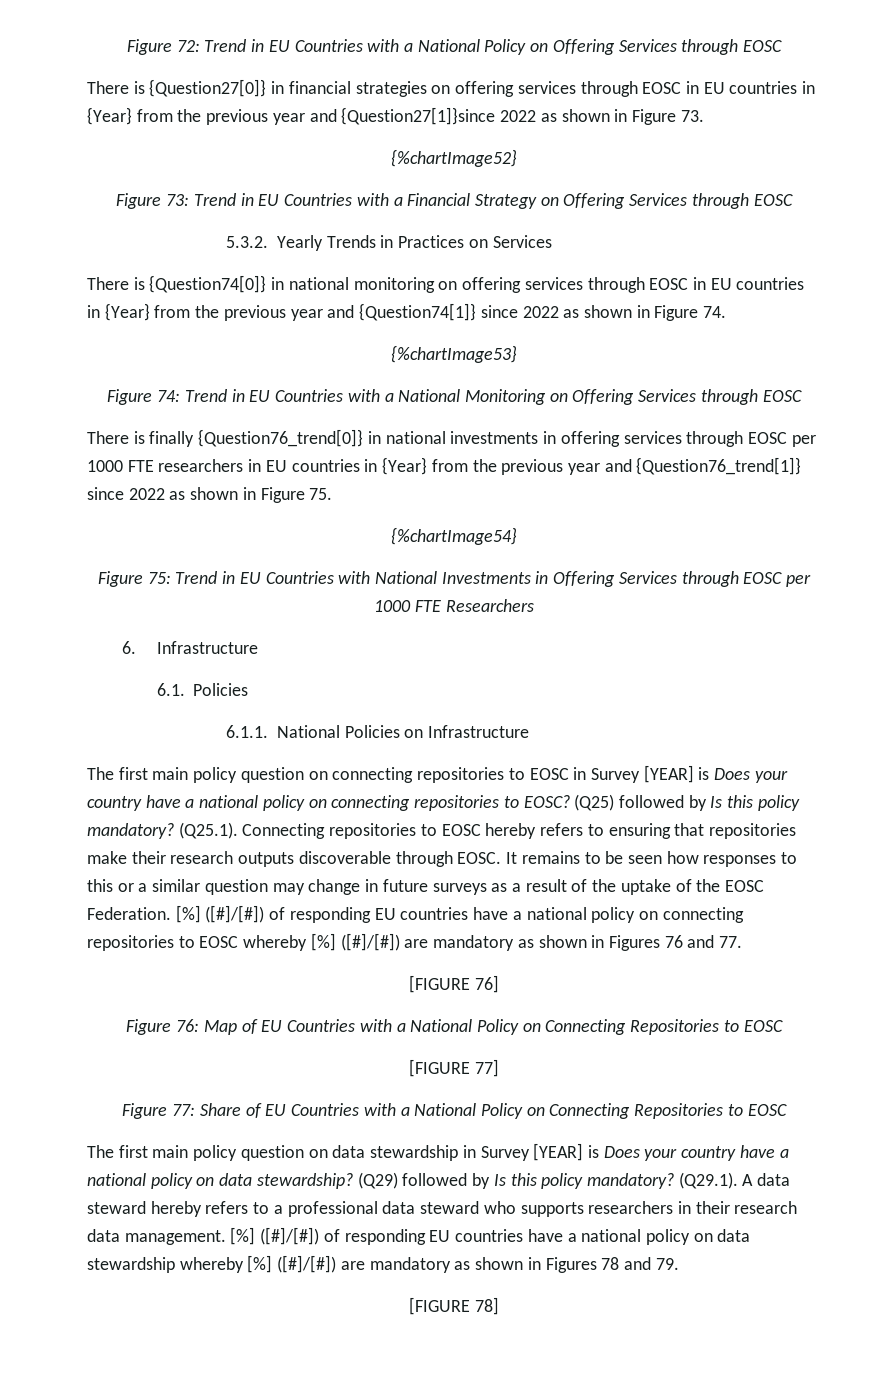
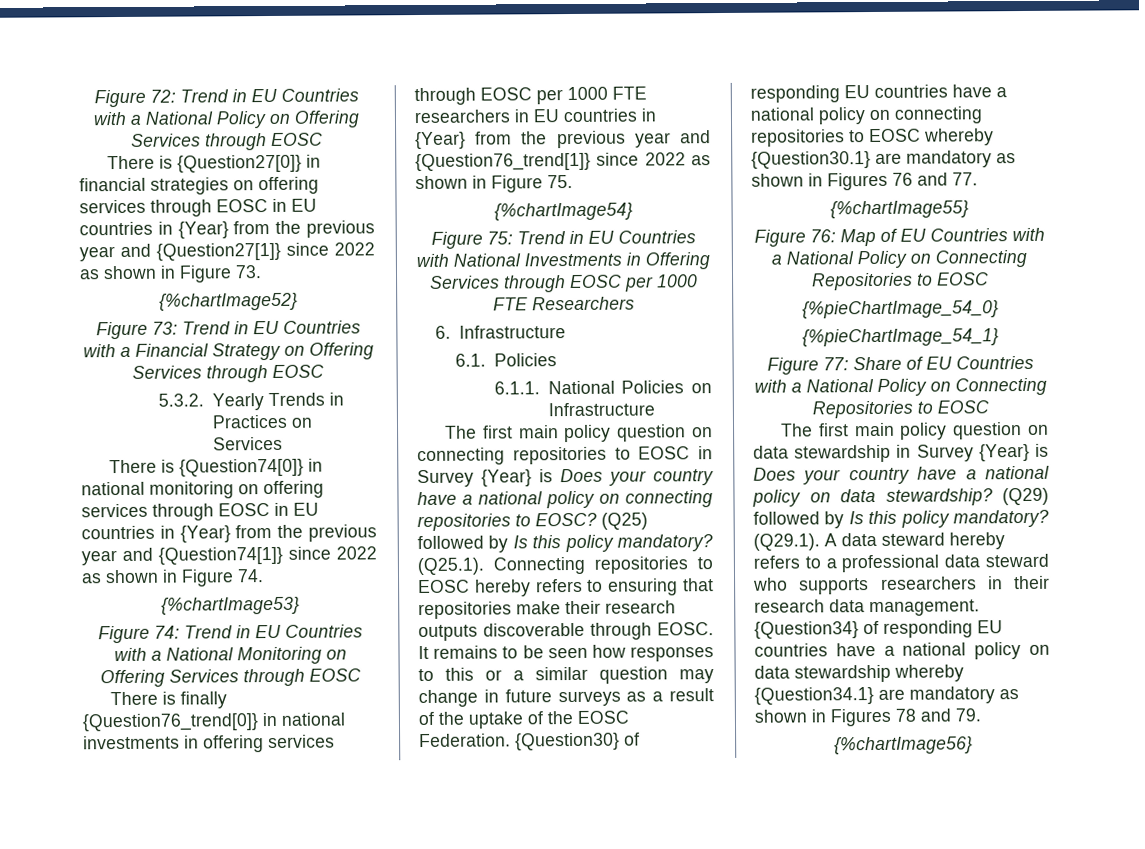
[341,107,496,125] {Question27[1]}since -> [156,242,329,261] {Question27[1]} since
[643,765,694,783] [YEAR] -> [481,469,532,487] {Year}
[175,905,265,923] [%] ([#]/[#]) -> [515,732,620,751] {Question30}
[310,933,400,951] [%] ([#]/[#]) -> [751,151,871,169] {Question30.1}
[409,975,499,993] [FIGURE 76] -> [829,200,969,219] {%chartImage55}
[409,1059,499,1077] [FIGURE 77] -> [801,300,999,319] [801,328,999,347] {%pieChartImage_54_0} // {%pieChartImage_54_1}
[533,1143,584,1161] [YEAR] -> [978,443,1030,462] {Year}
[230,1227,320,1245] [%] ([#]/[#]) -> [754,621,859,639] {Question34}
[247,1255,337,1273] [%] ([#]/[#]) -> [754,687,874,705] {Question34.1}
[409,1297,499,1315] [FIGURE 78] -> [833,736,973,755] {%chartImage56}

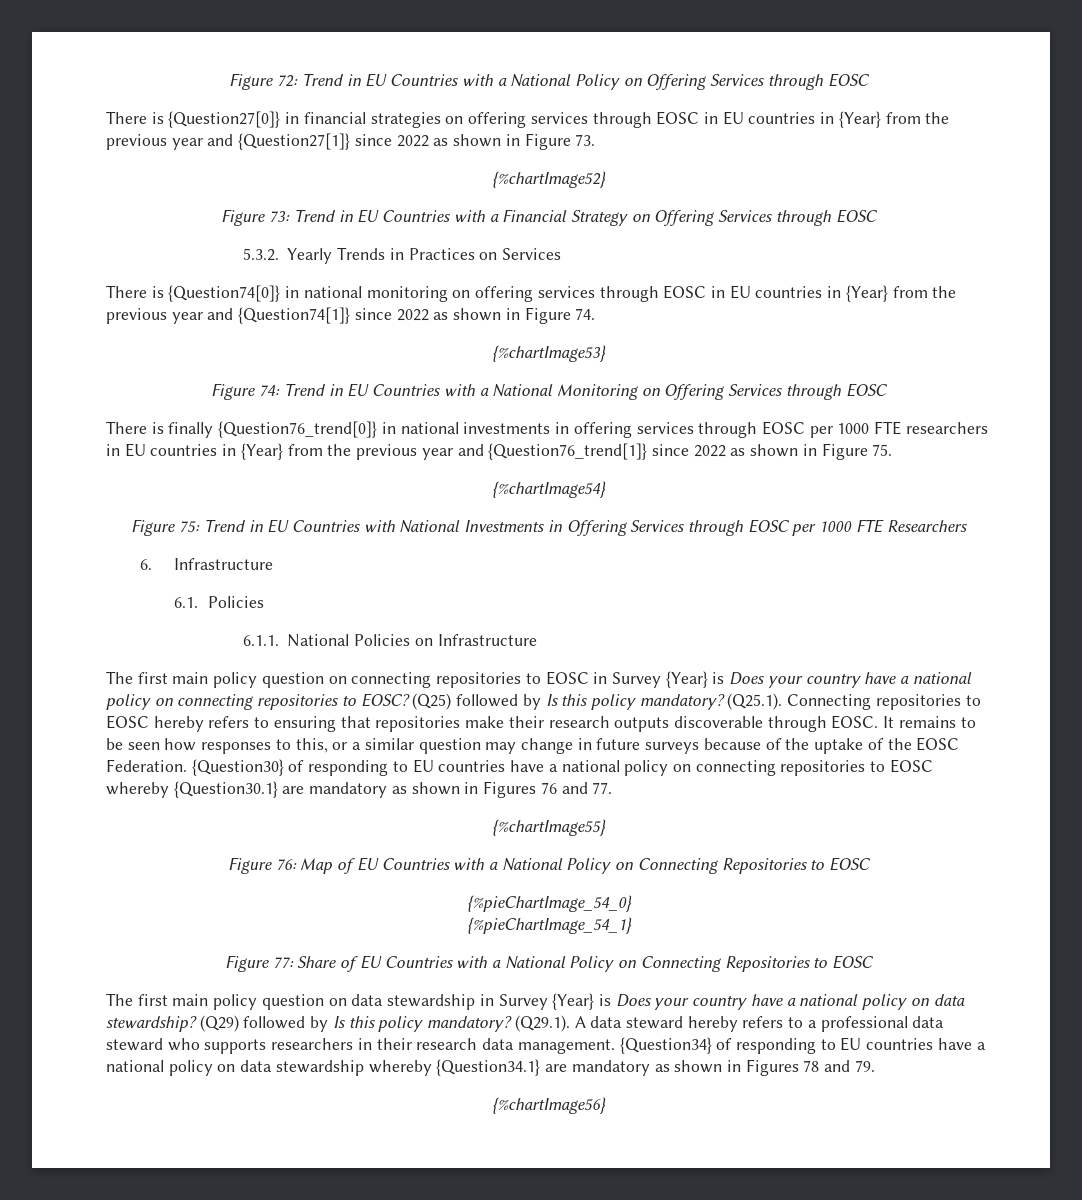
[445,667,474,681] this -> [295,738,328,753] this,
[626,688,714,702] as a result -> [703,738,761,750] because
(840, 94) none -> [392,761,408,772] to
(973, 629) none -> [820,1039,836,1050] to

